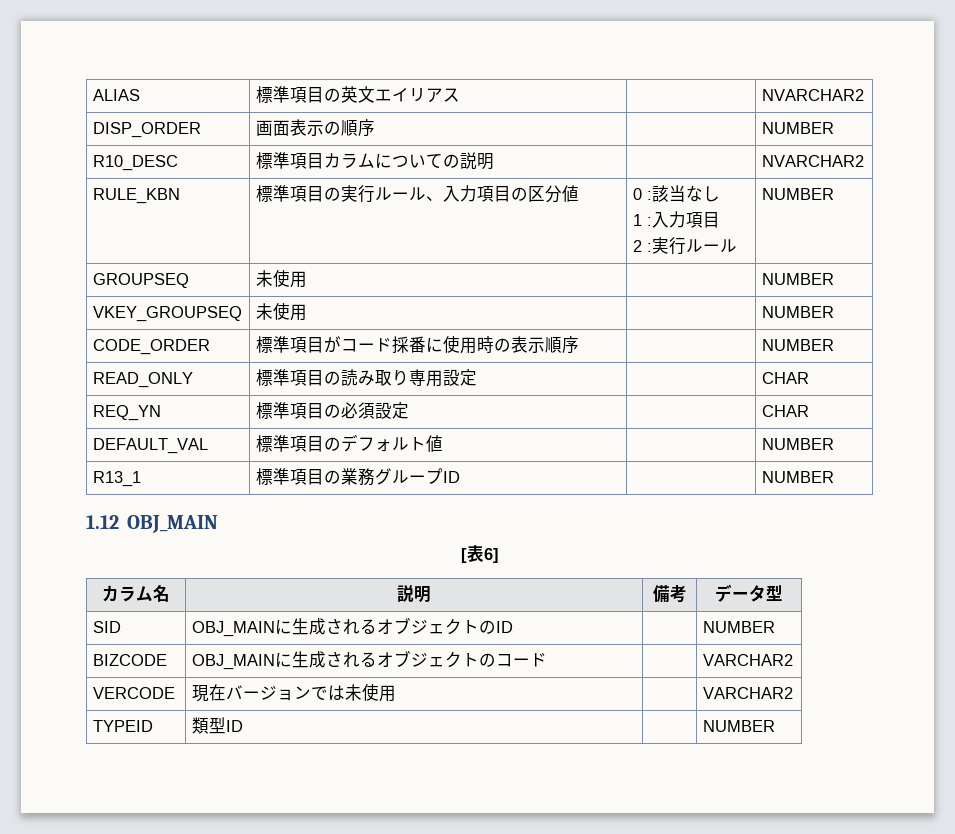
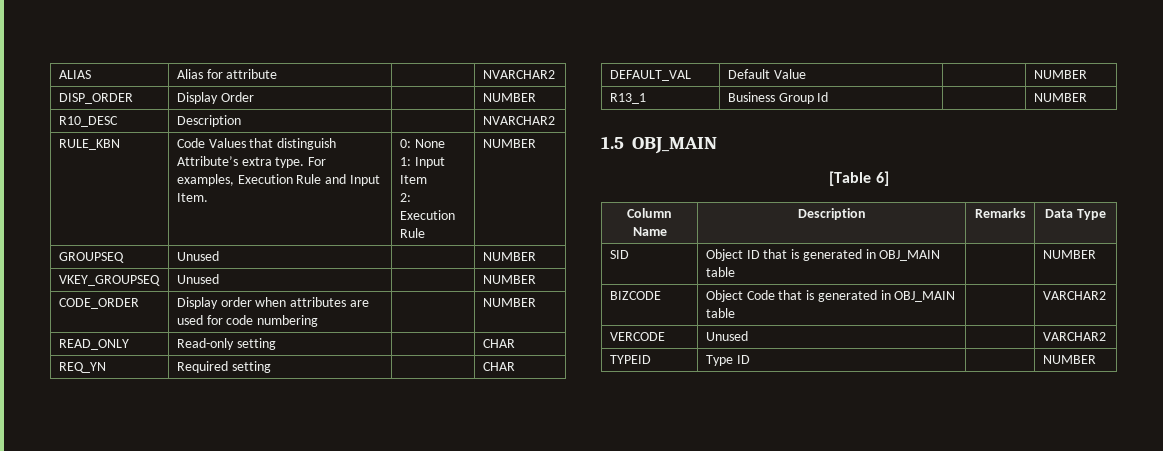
[255,86,460,103] 標準項目の英文エイリアス -> [176,69,278,79] Alias for attribute
[255,119,375,137] 画面表示の順序 -> [176,92,254,104] Display Order
[255,152,494,170] [761,155,864,167] [92,188,180,204] [255,185,579,203] [632,185,720,202] [632,211,720,228] [632,237,737,255] 標準項目カラムについての説明 | | NVARCHAR2 // RULE_KBN | 標準項目の実行ルール、入力項目の区分値 | 0 :該当なし // 1 :入力項目 // 2 :実行ルール -> [176,115,241,127] [482,116,555,125] [58,139,120,150] [176,138,337,150] [176,156,327,168] [176,174,380,186] [176,193,208,202] [399,139,445,148] [399,157,445,168] [399,175,427,184] [399,193,411,202] [399,210,455,220] [399,228,425,238] Description | | NVARCHAR2 // RULE_KBN | Code Values that distinguish Attribute’s extra type. For examples, Execution Rule and Input Item. | 0: None // 1: Input Item // 2: Execution Rule
[255,270,307,288] 未使用 -> [176,251,219,261] Unused
[255,303,307,321] 未使用 -> [176,274,219,284] Unused
[255,336,579,354] [761,339,834,351] [92,372,193,388] [255,369,477,387] [761,372,809,384] [92,405,161,421] [255,402,409,419] [761,405,809,417] [92,438,208,454] [255,434,443,452] [761,438,834,450] [92,471,141,487] [255,468,460,486] [761,471,834,483] [86,515,119,529] 標準項目がコード採番に使用時の表示順序 | | NUMBER // READ_ONLY | 標準項目の読み取り専用設定 | | CHAR // REQ_YN | 標準項目の必須設定 | | CHAR // DEFAULT_VAL | 標準項目のデフォルト値 | | NUMBER // R13_1 | 標準項目の業務グループID | | NUMBER // 1.12 -> [176,297,369,309] [176,315,319,327] [482,298,536,307] [58,339,129,350] [176,338,276,350] [482,339,515,348] [58,362,106,373] [176,361,271,373] [482,362,515,371] [609,70,691,81] [727,69,806,79] [1033,70,1087,79] [609,93,646,104] [727,92,829,104] [1033,93,1087,102] [601,136,624,149] Display order when attributes are used for code numbering | | NUMBER // READ_ONLY | Read-only setting | | CHAR // REQ_YN | Required setting | | CHAR // DEFAULT_VAL | Default Value | | NUMBER // R13_1 | Business Group Id | | NUMBER // 1.5
[460,545,484,563] [表 -> [829,171,872,186] [Table
[102,585,170,602] [397,585,431,603] [652,585,687,603] [715,584,783,602] [92,621,121,633] [191,617,513,637] [702,621,775,633] [92,654,167,666] [191,650,547,670] [702,654,793,666] [92,687,175,699] [191,684,396,702] カラム名 | 説明 | 備考 | データ型 // SID | OBJ_MAINに生成されるオブジェクトのID | | NUMBER // BIZCODE | OBJ_MAINに生成されるオブジェクトのコード | | VARCHAR2 // VERCODE | 現在バージョンでは未使用 -> [627,208,672,218] [632,227,667,236] [797,208,866,220] [974,208,1026,218] [1045,209,1106,220] [609,250,629,259] [705,249,941,261] [705,267,735,277] [1042,250,1096,259] [609,291,661,300] [705,290,956,302] [705,308,735,318] [1042,291,1106,300] [609,332,665,341] [705,331,748,341] Column Name | Description | Remarks | Data Type // SID | Object ID that is generated in OBJ_MAIN table | | NUMBER // BIZCODE | Object Code that is generated in OBJ_MAIN table | | VARCHAR2 // VERCODE | Unused
[191,717,226,734] 類型 -> [705,355,733,366] Type

